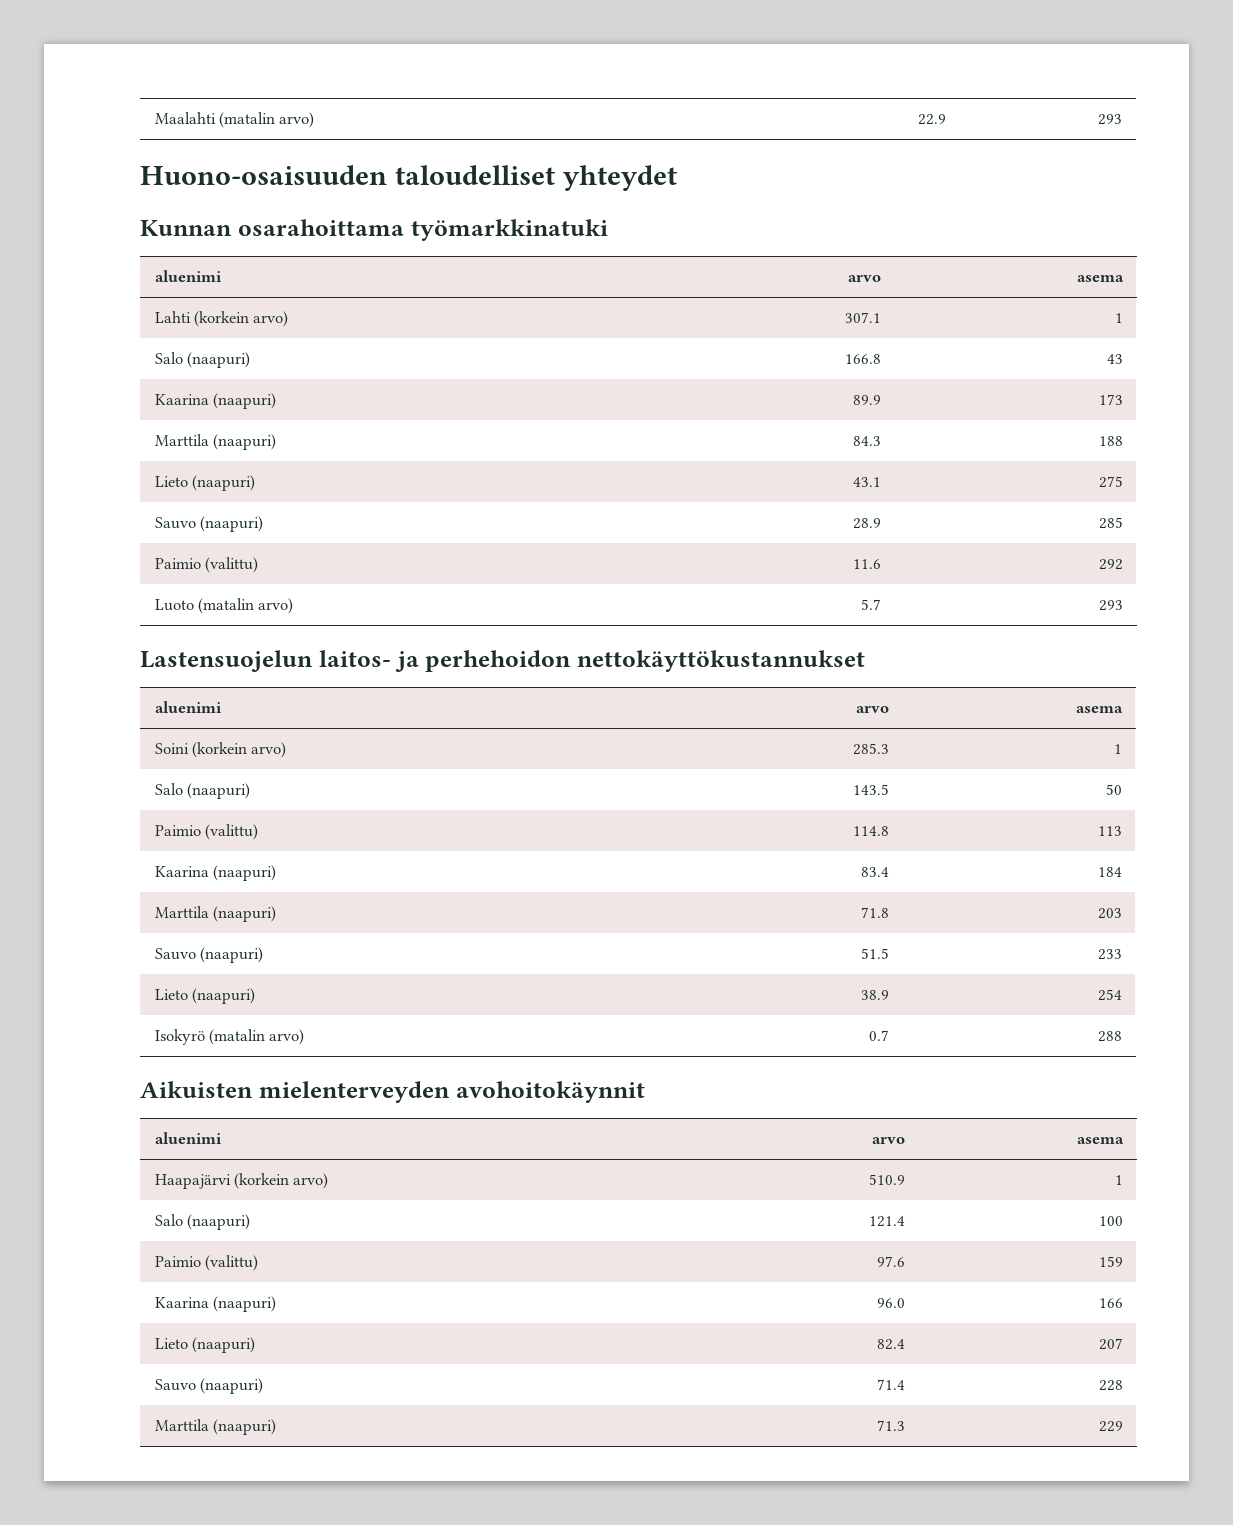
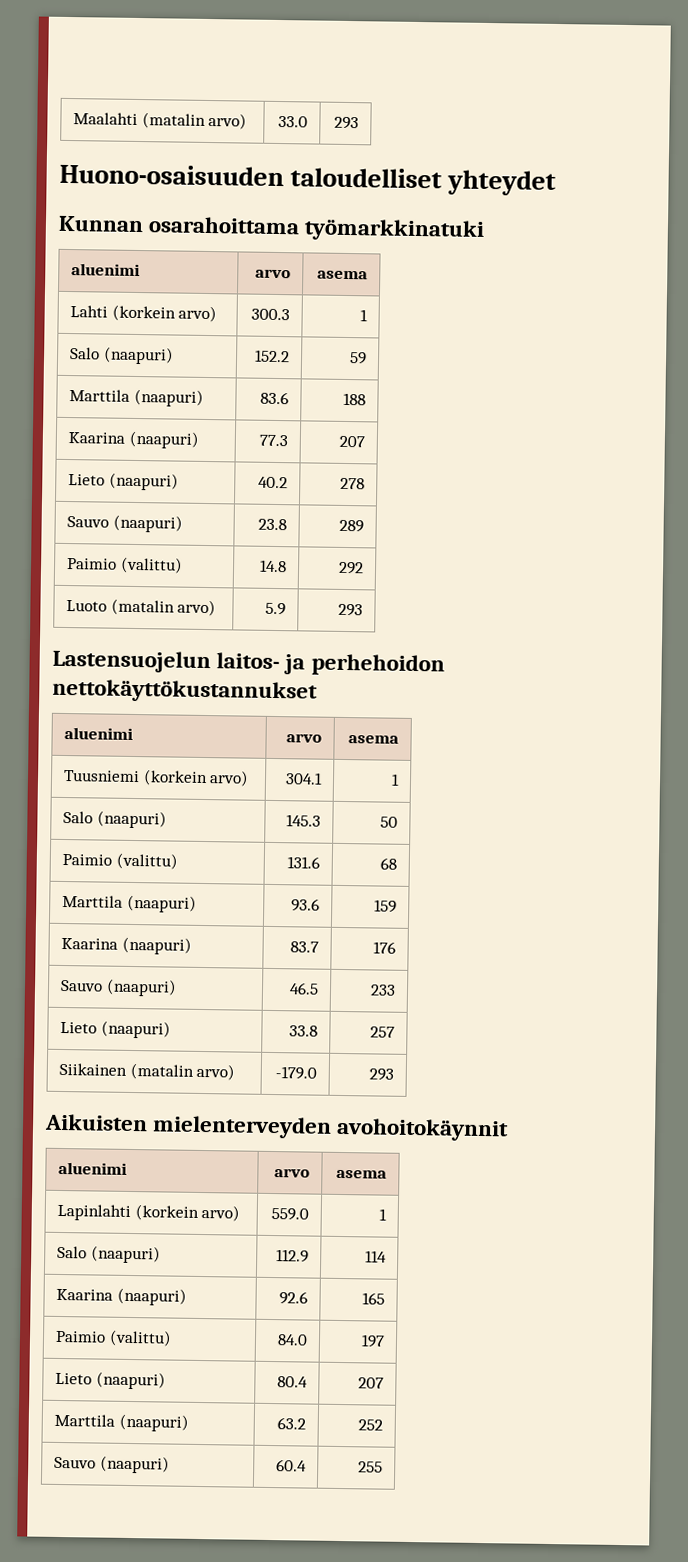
[917,114,946,125] 22.9 -> [277,115,308,128] 33.0
[844,312,881,323] [1114,313,1123,323] [154,352,250,368] [844,354,881,364] [1106,354,1123,364] [154,393,276,409] [852,395,881,405] [1098,394,1123,405] [154,434,276,450] [852,436,881,446] [1098,436,1123,446] [154,475,255,491] [852,477,881,487] [1098,476,1123,488] [154,516,263,532] [852,518,881,529] [1098,517,1123,529] [154,557,258,573] [852,559,881,569] 307.1 | 1 // Salo (naapuri) | 166.8 | 43 // Kaarina (naapuri) | 89.9 | 173 // Marttila (naapuri) | 84.3 | 188 // Lieto (naapuri) | 43.1 | 275 // Sauvo (naapuri) | 28.9 | 285 // Paimio (valittu) | 11.6 -> [250,308,290,321] [359,309,368,322] [70,346,174,365] [253,349,290,363] [348,352,367,365] [69,388,204,407] [259,391,289,405] [342,392,366,406] [68,430,199,449] [258,434,288,447] [338,435,365,448] [68,472,179,491] [257,476,288,489] [339,477,365,490] [67,514,183,533] [257,518,287,531] [338,519,364,533] [67,556,183,574] [258,559,287,573] 300.3 | 1 // Salo (naapuri) | 152.2 | 59 // Marttila (naapuri) | 83.6 | 188 // Kaarina (naapuri) | 77.3 | 207 // Lieto (naapuri) | 40.2 | 278 // Sauvo (naapuri) | 23.8 | 289 // Paimio (valittu) | 14.8
[860,599,881,610] 5.7 -> [264,602,286,616] 5.9
[154,742,287,758] [852,743,889,755] [1113,744,1122,754] [154,783,250,799] [852,784,889,795] Soini (korkein arvo) | 285.3 | 1 // Salo (naapuri) | 143.5 -> [63,769,250,787] [284,772,323,785] [390,773,400,786] [63,810,167,829] [285,814,321,827] Tuusniemi (korkein arvo) | 304.1 | 1 // Salo (naapuri) | 145.3
[852,826,889,836] [1097,826,1122,836] [154,865,276,881] [860,867,889,877] [1097,867,1122,877] [154,906,276,922] [860,907,889,918] [1097,908,1122,919] [154,947,263,963] [860,948,889,959] 114.8 | 113 // Kaarina (naapuri) | 83.4 | 184 // Marttila (naapuri) | 71.8 | 203 // Sauvo (naapuri) | 51.5 -> [286,856,320,869] [379,857,397,870] [62,894,197,913] [290,898,320,912] [373,899,397,913] [61,936,192,955] [289,941,319,953] [372,941,396,954] [60,978,177,997] [288,982,319,995] 131.6 | 68 // Marttila (naapuri) | 93.6 | 159 // Kaarina (naapuri) | 83.7 | 176 // Sauvo (naapuri) | 46.5
[860,990,889,1000] [1097,989,1122,1001] [154,1029,305,1045] [868,1030,889,1041] [1097,1031,1122,1042] 38.9 | 254 // Isokyrö (matalin arvo) | 0.7 | 288 -> [288,1025,318,1037] [369,1026,395,1038] [59,1062,236,1081] [274,1066,317,1080] [368,1068,394,1081] 33.8 | 257 // Siikainen (matalin arvo) | -179.0 | 293
[154,1173,329,1189] [868,1174,905,1185] [1114,1175,1123,1185] [154,1214,250,1230] [868,1216,905,1227] [1098,1216,1123,1226] [154,1255,258,1271] [876,1256,905,1267] [1098,1256,1123,1267] [154,1296,276,1312] [876,1298,905,1308] [1098,1298,1123,1308] [154,1337,255,1353] [876,1339,905,1350] [1098,1338,1123,1350] [154,1378,263,1394] [876,1379,905,1390] [1098,1380,1123,1391] [154,1419,276,1435] [876,1420,905,1431] [1098,1421,1123,1432] Haapajärvi (korkein arvo) | 510.9 | 1 // Salo (naapuri) | 121.4 | 100 // Paimio (valittu) | 97.6 | 159 // Kaarina (naapuri) | 96.0 | 166 // Lieto (naapuri) | 82.4 | 207 // Sauvo (naapuri) | 71.4 | 228 // Marttila (naapuri) | 71.3 | 229 -> [57,1203,241,1222] [270,1207,309,1221] [378,1208,387,1221] [57,1245,161,1264] [275,1249,309,1263] [364,1250,387,1263] [56,1287,187,1306] [278,1291,308,1305] [361,1292,385,1305] [55,1329,172,1347] [276,1334,308,1346] [360,1334,385,1348] [55,1371,166,1390] [276,1376,308,1388] [357,1377,384,1389] [54,1413,189,1432] [276,1417,306,1430] [357,1419,383,1431] [54,1455,170,1474] [275,1459,307,1472] [357,1461,383,1473] Lapinlahti (korkein arvo) | 559.0 | 1 // Salo (naapuri) | 112.9 | 114 // Kaarina (naapuri) | 92.6 | 165 // Paimio (valittu) | 84.0 | 197 // Lieto (naapuri) | 80.4 | 207 // Marttila (naapuri) | 63.2 | 252 // Sauvo (naapuri) | 60.4 | 255

